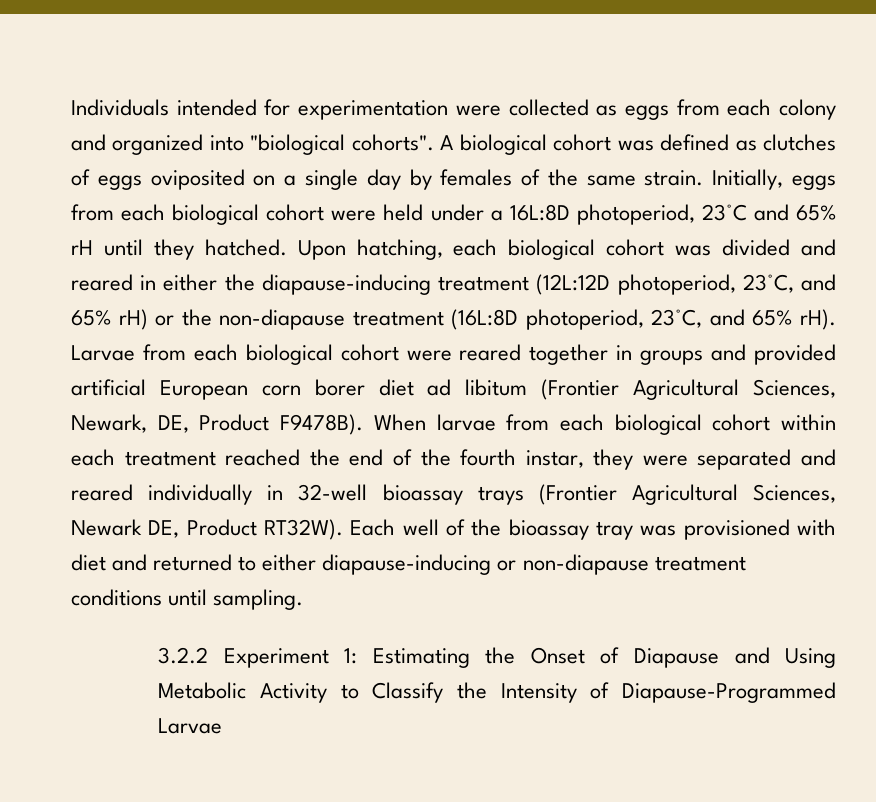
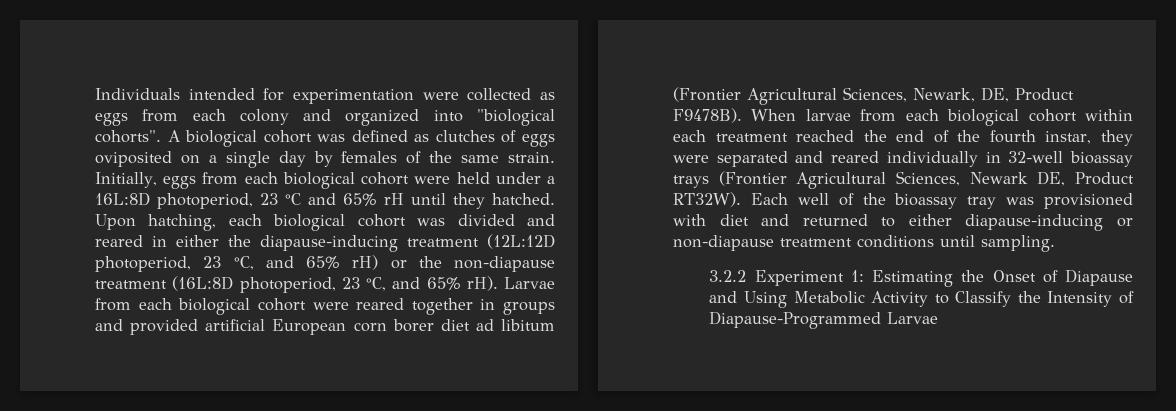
[701,204,747,221] 23°C -> [260,193,301,205] 23 °C
[742,274,794,293] 23°C, -> [203,256,254,270] 23 °C,
[651,309,703,328] 23°C, -> [341,277,386,291] 23 °C,

